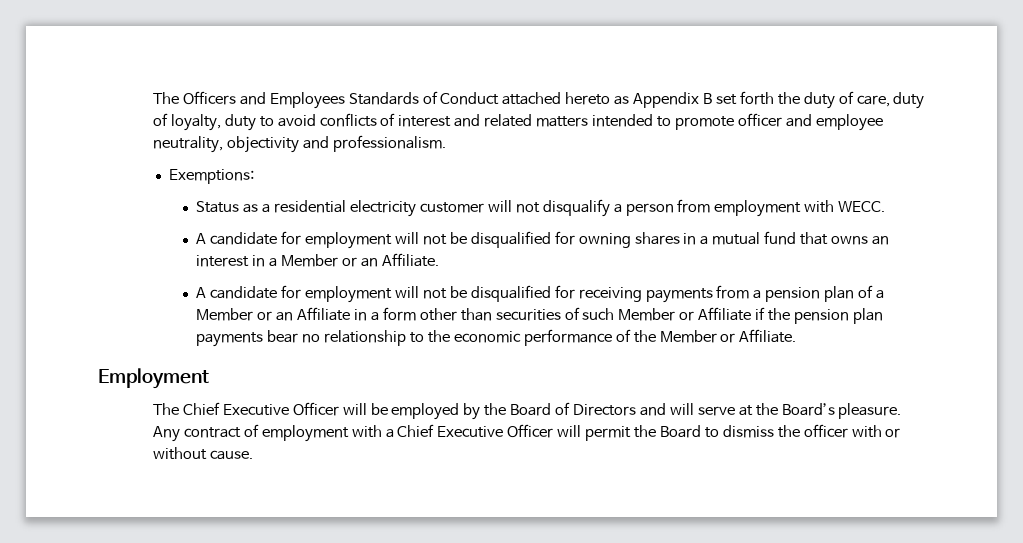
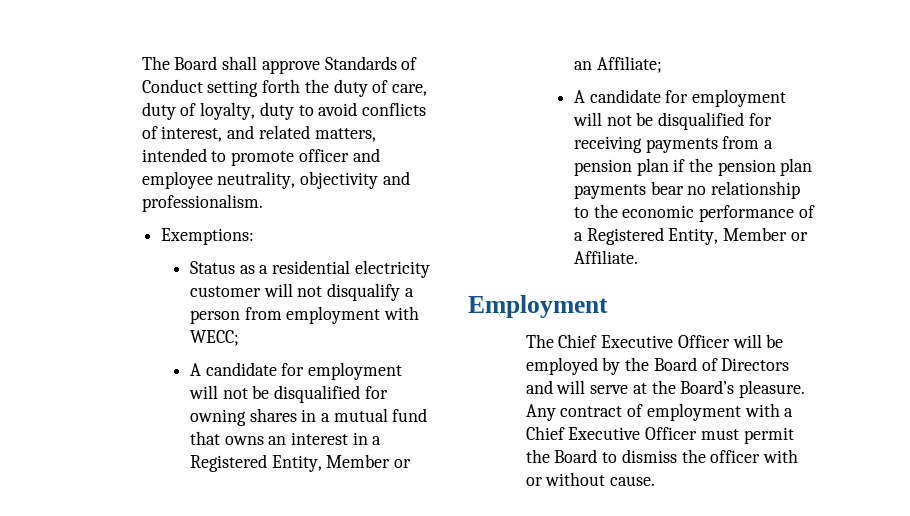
[152,91,737,109] The Officers and Employees Standards of Conduct attached hereto as Appendix B set -> [141,56,418,74] [141,79,259,97] The Board shall approve Standards of Conduct setting
[398,115,452,127] interest -> [161,126,223,142] interest,
[536,116,589,127] matters -> [314,128,376,142] matters,
[838,201,886,212] WECC. -> [189,330,239,346] WECC;
[281,253,439,267] Member or an Affiliate. -> [189,454,411,472] [573,56,662,73] Registered Entity, Member or an Affiliate;
[858,285,885,299] [196,307,752,321] of a Member or an Affiliate in a form other than securities of such Member or Affiliate -> (669, 167) none
[633,330,656,343] the -> [573,227,719,245] a Registered Entity,
[557,425,582,437] will -> [700,429,739,440] must

